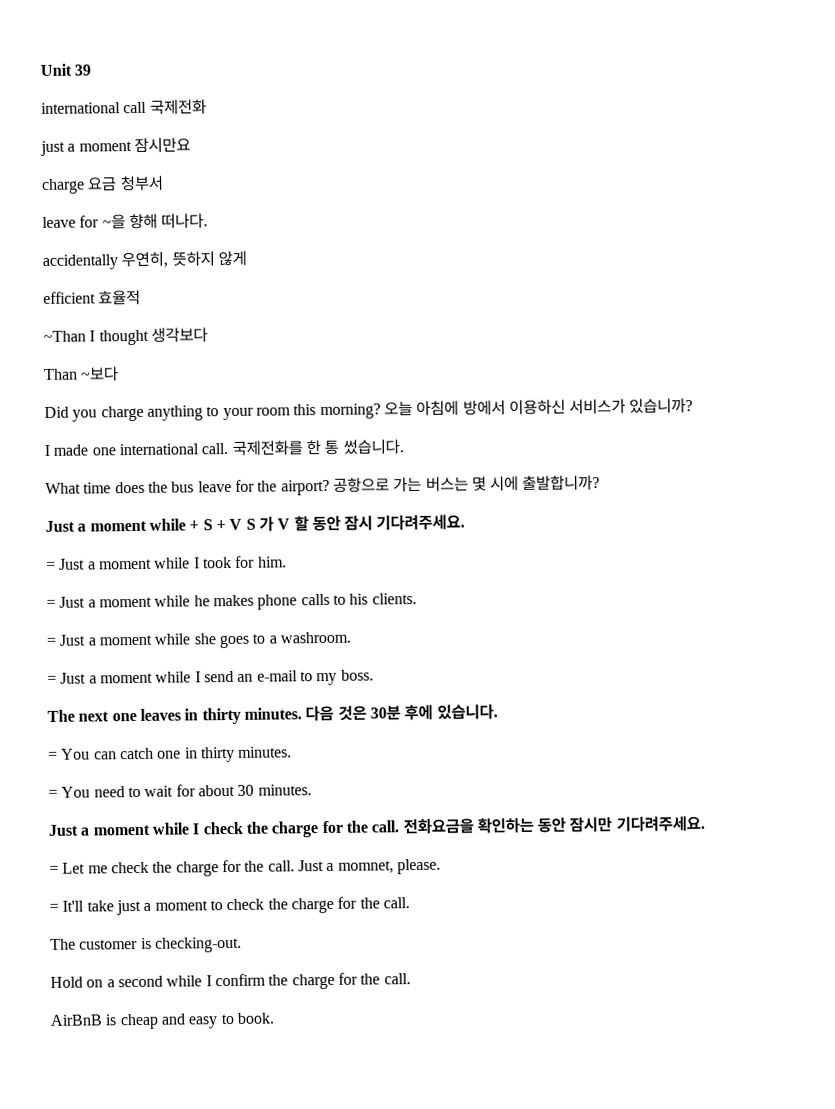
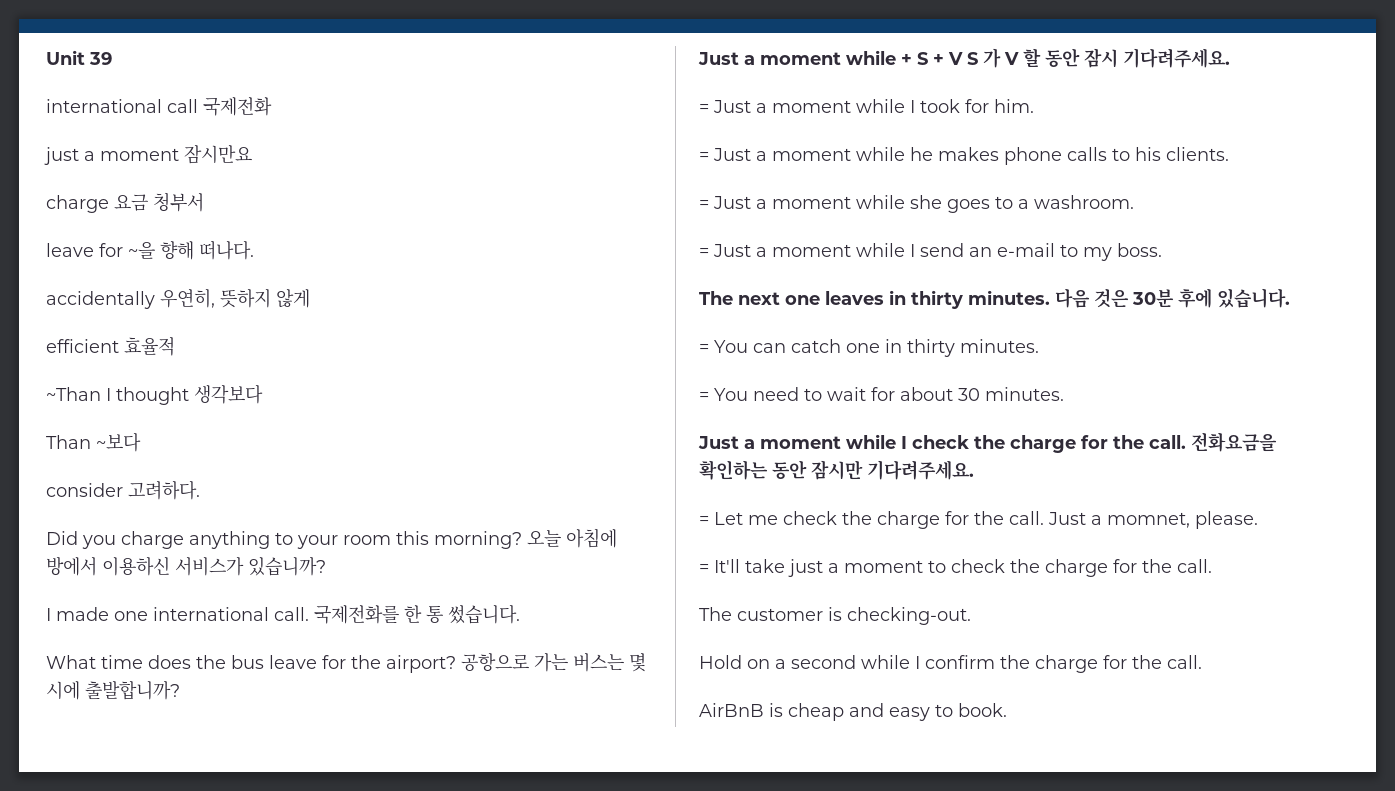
(120, 374) none -> [46,480,200,500] // consider 고려하다.

